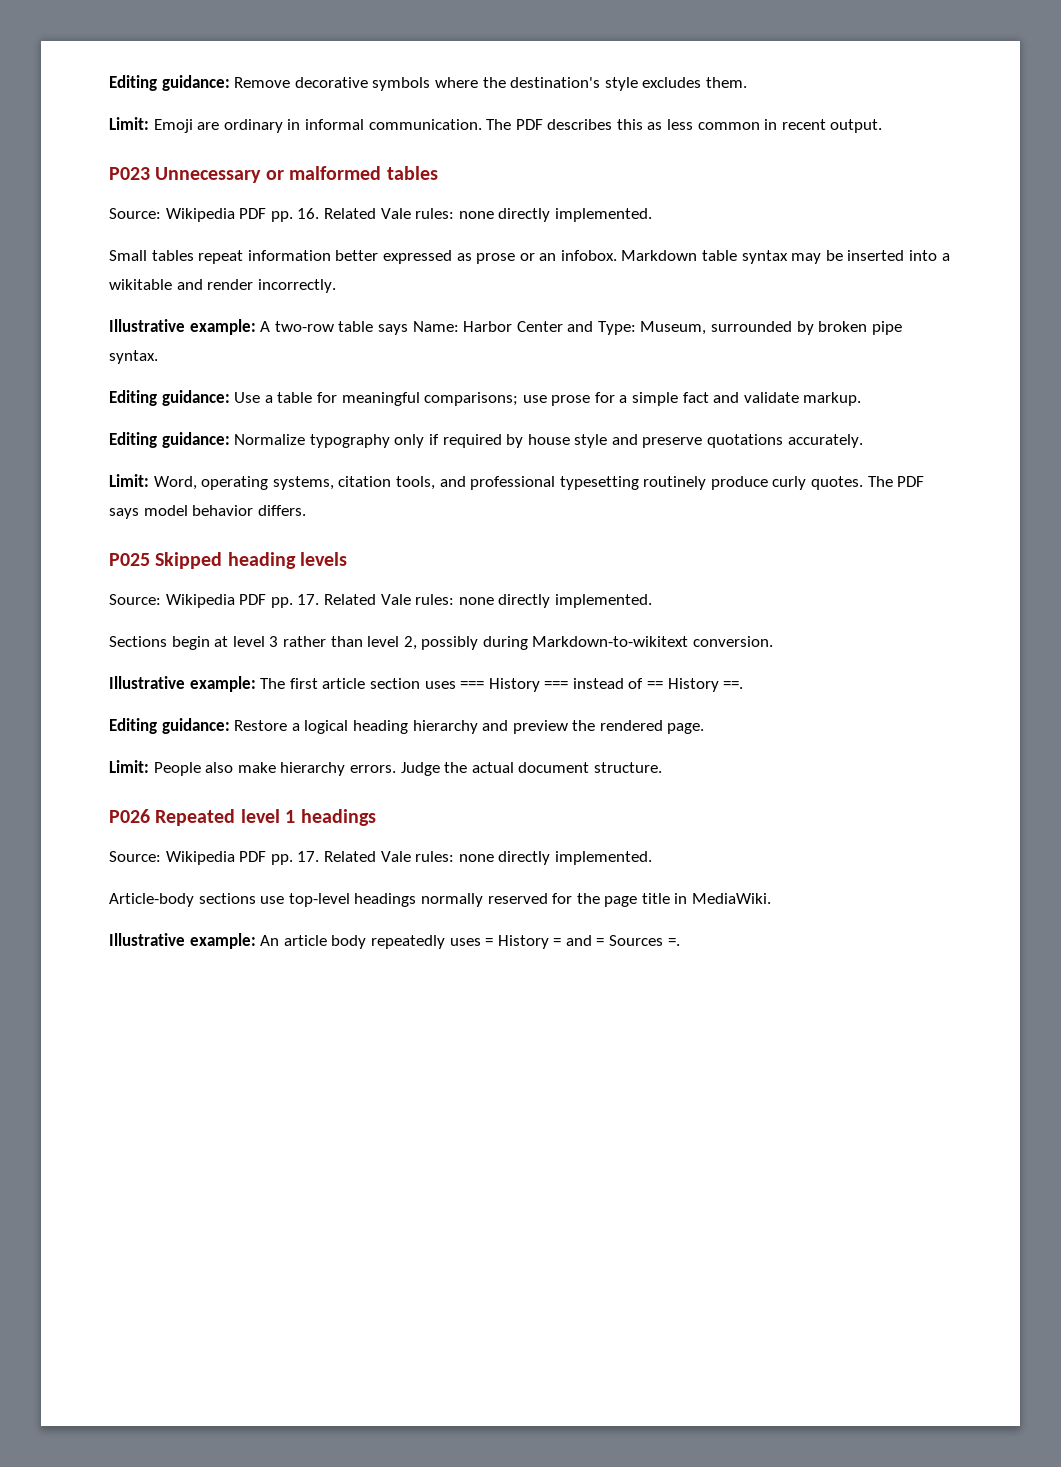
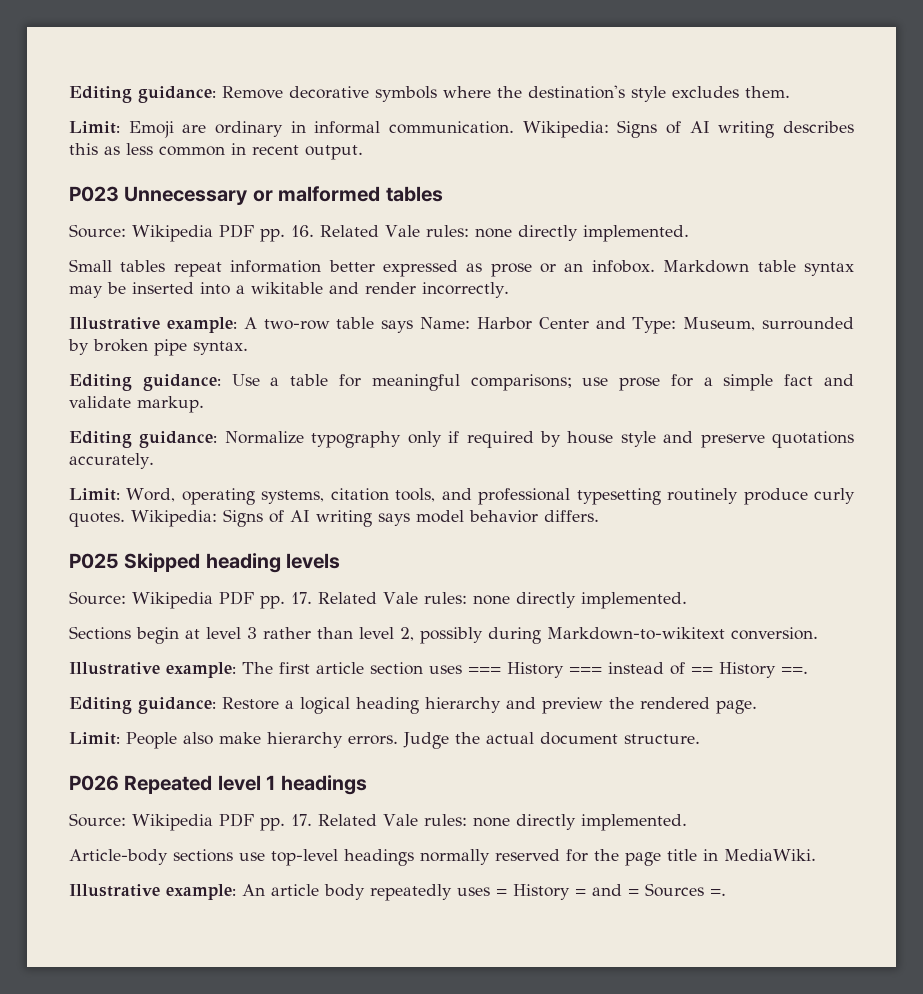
[486,119,543,130] The PDF -> [522,120,775,138] Wikipedia: Signs of AI writing
[867,476,925,487] The PDF -> [131,509,372,527] Wikipedia: Signs of AI writing

